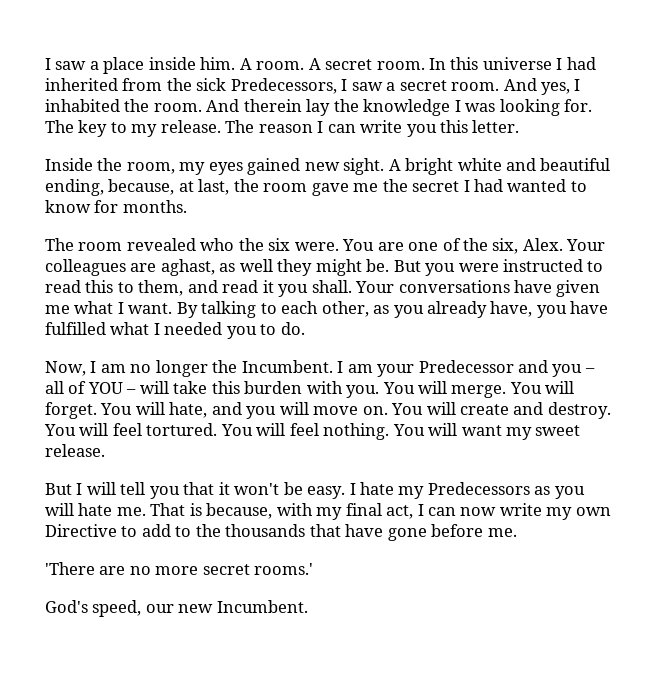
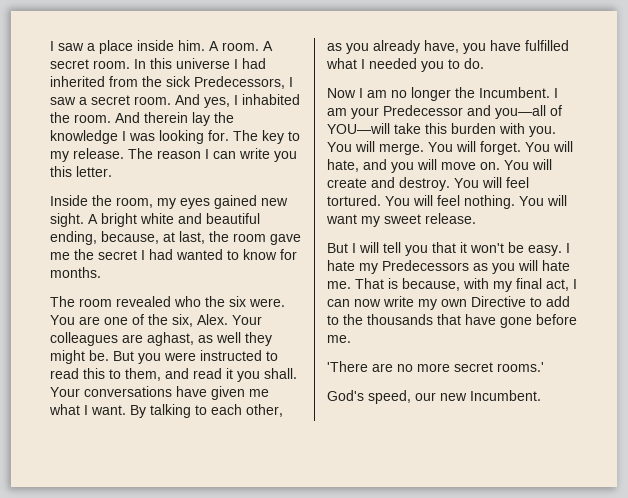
[45,361,86,376] Now, -> [327,88,356,98] Now
[552,364,595,377] [45,381,169,394] you – all of YOU – will -> [495,105,562,119] [327,123,390,134] you—all of YOU—will

